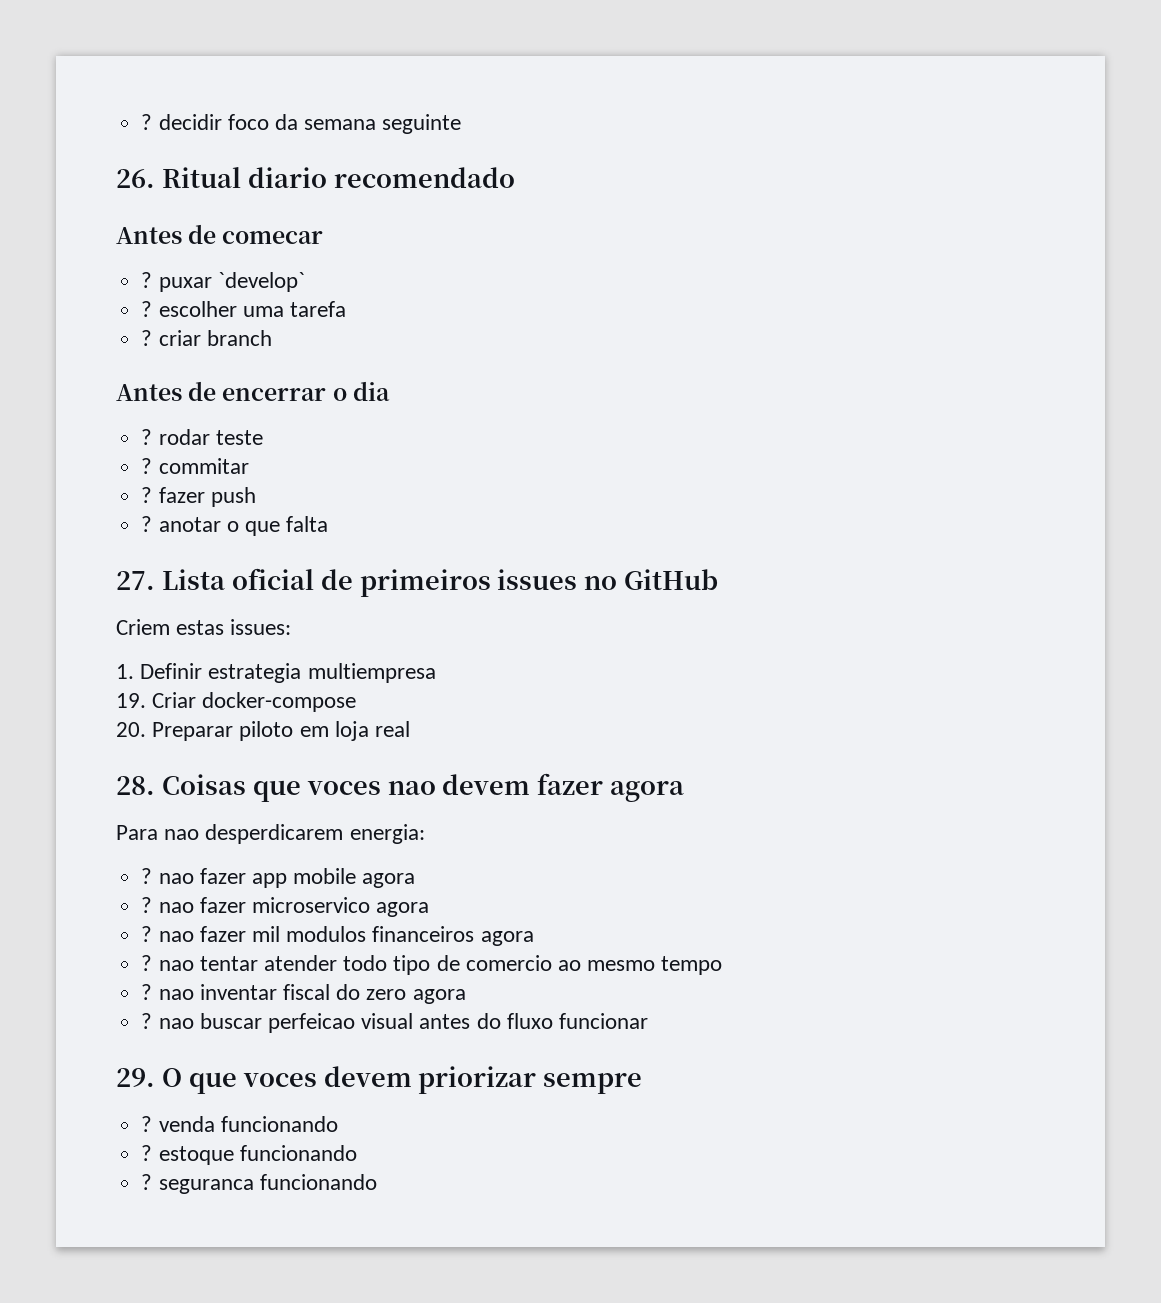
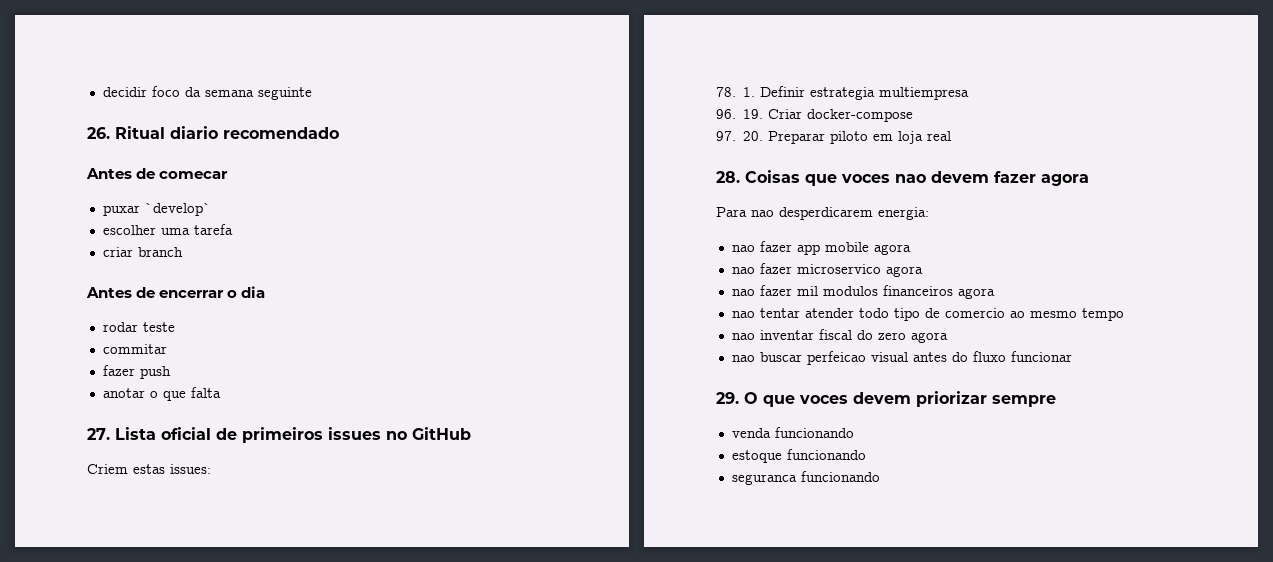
[141,114,153,130] ? -> (102, 92) none
[141,272,153,288] ? -> (229, 175) none
[141,301,153,317] ? -> (211, 209) none
[141,330,153,346] ? -> (233, 229) none
[141,429,153,445] ? -> (266, 292) none
[141,458,153,474] ? -> (175, 327) none
[141,487,153,503] ? -> (167, 349) none
[141,516,153,532] ? -> (171, 372) none
(292, 627) none -> [716,87,736,97] 78.
(436, 673) none -> [716,109,736,119] 96.
(357, 702) none -> [716,131,736,141] 97.
[141,868,153,884] ? -> (929, 213) none
[141,897,153,913] ? -> (911, 249) none
[141,926,153,942] ? -> (923, 271) none
[141,955,153,971] ? -> (995, 293) none
[141,984,153,1000] ? -> (1124, 314) none
[141,1013,153,1029] ? -> (948, 337) none
[141,1116,153,1132] ? -> (1056, 401) none
[141,1145,153,1161] ? -> (854, 432) none
[141,1174,153,1190] ? -> (866, 454) none

